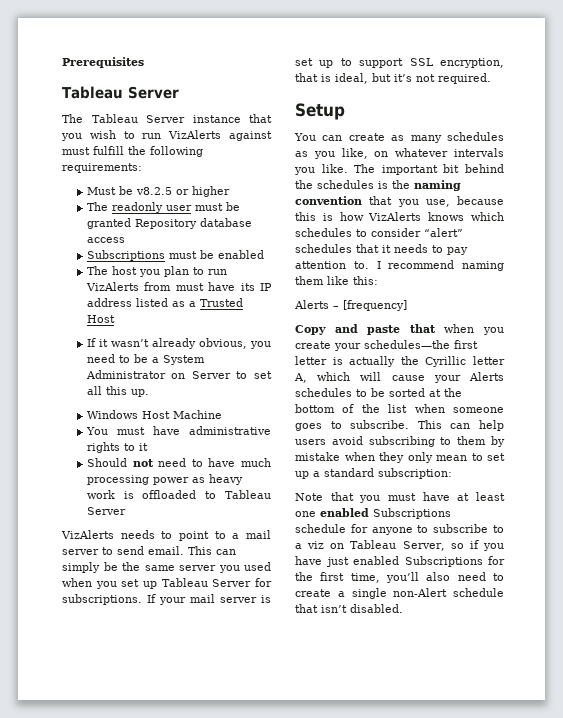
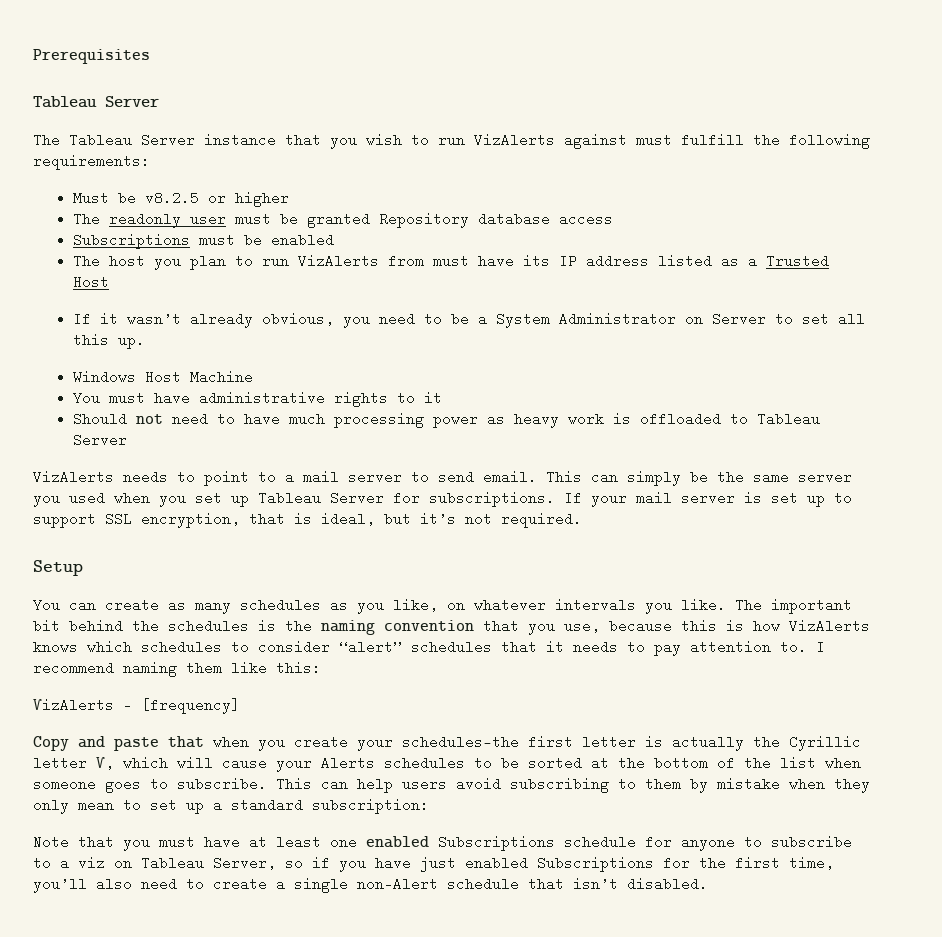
[295,300,329,309] Аlerts -> [33,698,114,712] ѴizAlerts
[294,373,307,383] A, -> [96,756,114,770] Ѵ,

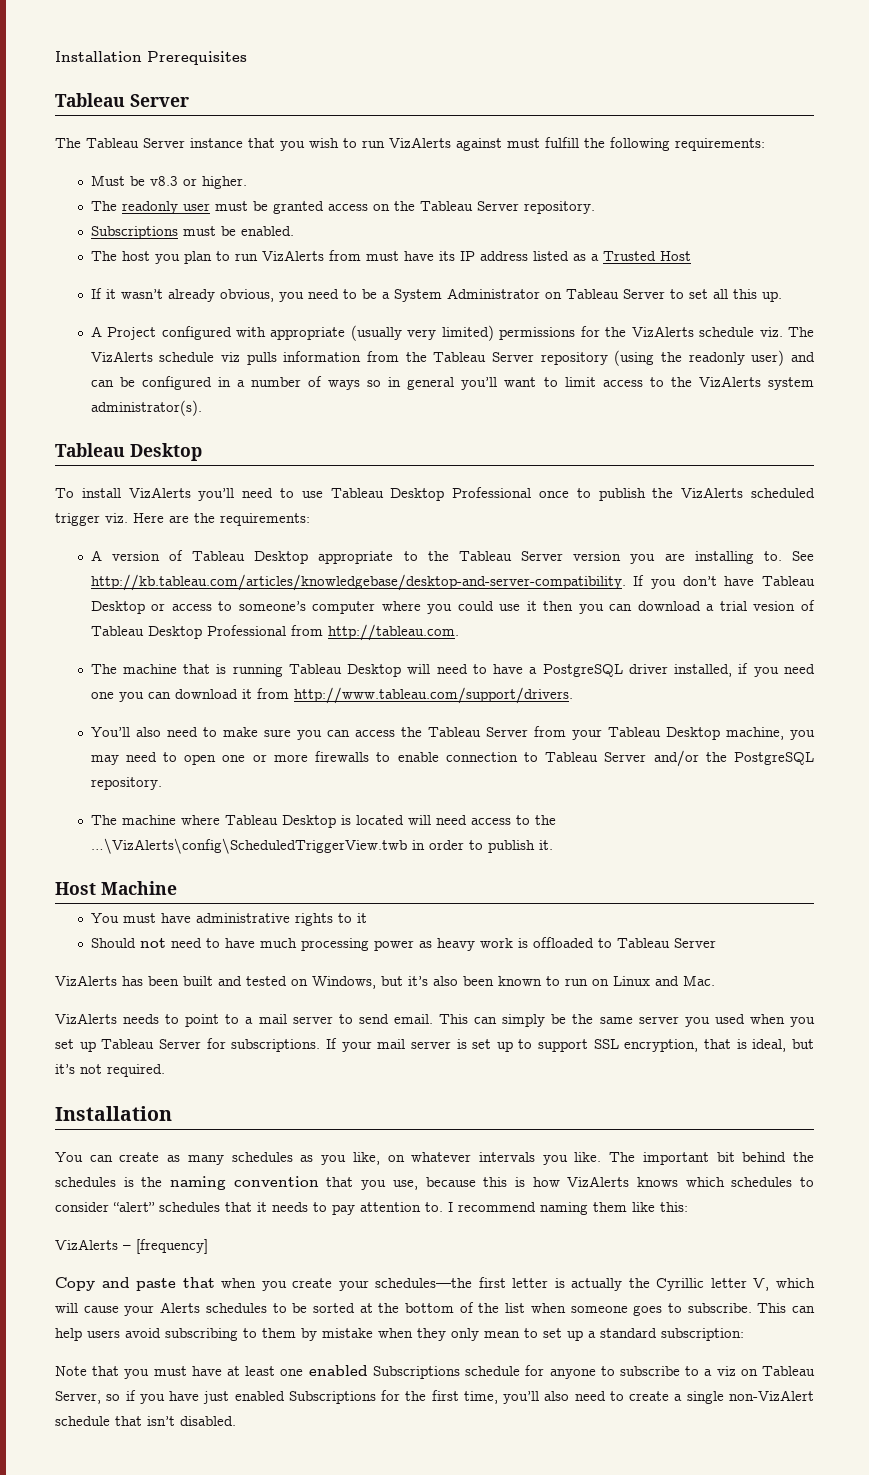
(33, 56) none -> [55,51,142,62] Installation
[145,191,290,207] v8.2.5 or higher -> [149,176,247,189] v8.3 or higher.
[379,212,614,228] Repository database access -> [327,201,595,214] access on the Tableau Server repository.
[271,233,335,247] enabled -> [240,226,294,236] enabled.
(704, 320) none -> [565,289,619,299] Tableau
[73,370,137,384] Windows -> [90,325,814,341] [90,350,816,366] [90,376,814,390] [90,400,202,416] [55,443,202,461] [55,487,815,501] [55,513,310,526] [90,550,814,564] [90,574,815,591] [90,600,815,614] [90,624,459,641] [90,663,815,677] [90,687,573,704] [90,726,815,740] [90,750,814,767] [90,777,162,790] [90,815,556,828] [90,838,553,854] A Project configured with appropriate (usually very limited) permissions for the VizAlerts schedule viz. The VizAlerts schedule viz pulls information from the Tableau Server repository (using the readonly user) and can be configured in a number of ways so in general you’ll want to limit access to the VizAlerts system administrator(s). // Tableau Desktop // To install VizAlerts you’ll need to use Tableau Desktop Professional once to publish the VizAlerts scheduled trigger viz. Here are the requirements: // A version of Tableau Desktop appropriate to the Tableau Server version you are installing to. See http://kb.tableau.com/articles/knowledgebase/desktop-and-server-compatibility. If you don’t have Tableau Desktop or access to someone’s computer where you could use it then you can download a trial vesion of Tableau Desktop Professional from http://tableau.com. // The machine that is running Tableau Desktop will need to have a PostgreSQL driver installed, if you need one you can download it from http://www.tableau.com/support/drivers. // You’ll also need to make sure you can access the Tableau Server from your Tableau Desktop machine, you may need to open one or more firewalls to enable connection to Tableau Server and/or the PostgreSQL repository. // The machine where Tableau Desktop is located will need access to the …\VizAlerts\config\ScheduledTriggerView.twb in order to publish it. //
(128, 440) none -> [55,975,715,989] // VizAlerts has been built and tested on Windows, but it’s also been known to run on Linux and Mac.
[33,560,83,576] Setup -> [55,1106,172,1121] Installation
[357,877,438,891] non-Alert -> [729,1390,815,1401] non-VizAlert

